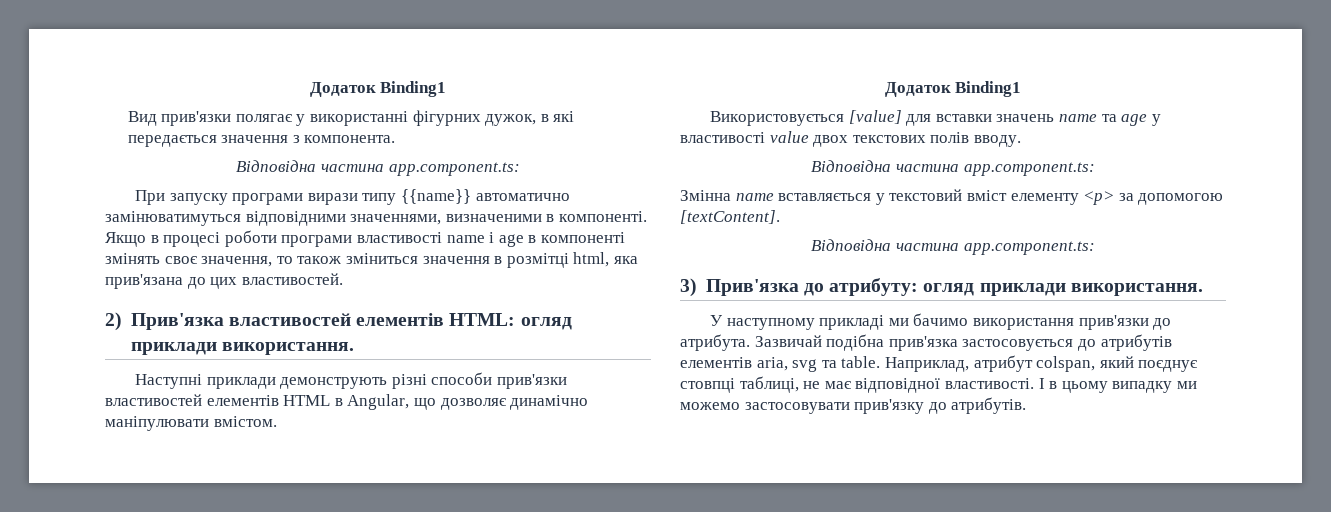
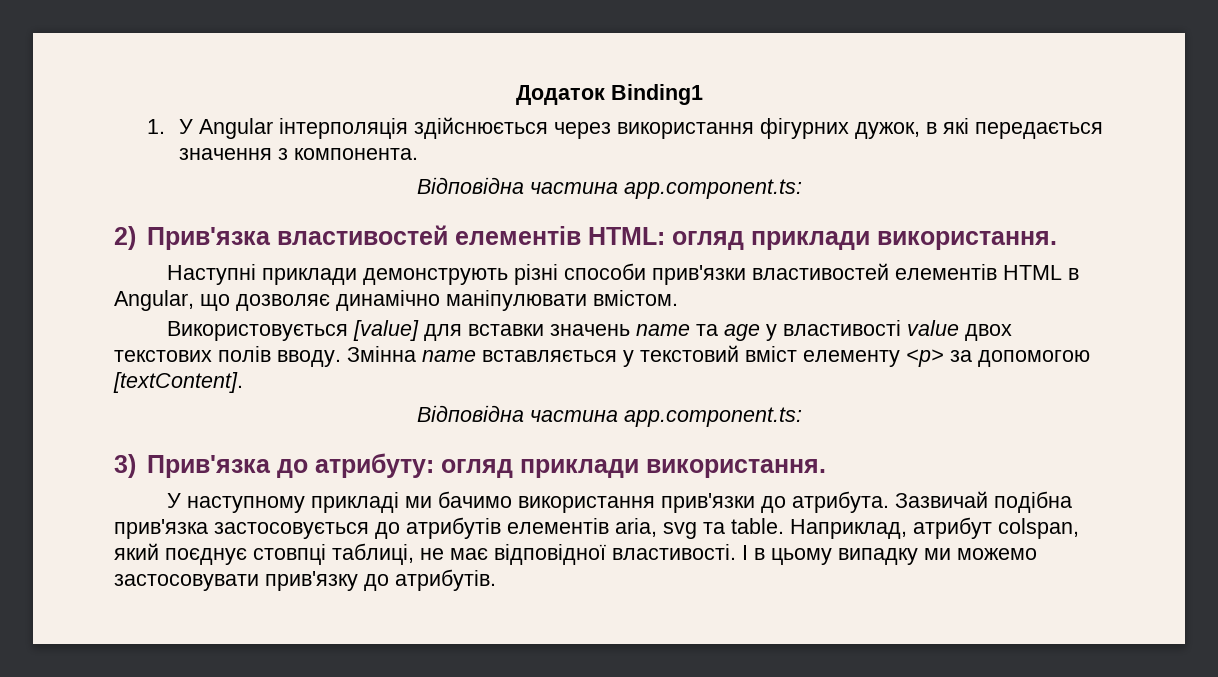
[309,81,447,97] [127,111,409,126] Додаток Binding1 // Вид прив'язки полягає у використанні -> [515,84,703,105] [146,117,755,139] Додаток Binding1 // 1. У Angular інтерполяція здійснюється через використання
[135,189,570,205] [105,211,647,226] [105,230,625,247] [105,252,638,268] [105,273,343,289] // При запуску програми вирази типу {{name}} автоматично замінюватимуться відповідними значеннями, визначеними в компоненті. Якщо в процесі роботи програми властивості name і age в компоненті змінять своє значення, то також зміниться значення в розмітці html, яка прив'язана до цих властивостей. -> (802, 189) none
[884,81,1022,97] // Додаток Binding1 -> (678, 298) none
[811,160,1095,176] // Відповідна частина app.component.ts: // -> (341, 358) none

